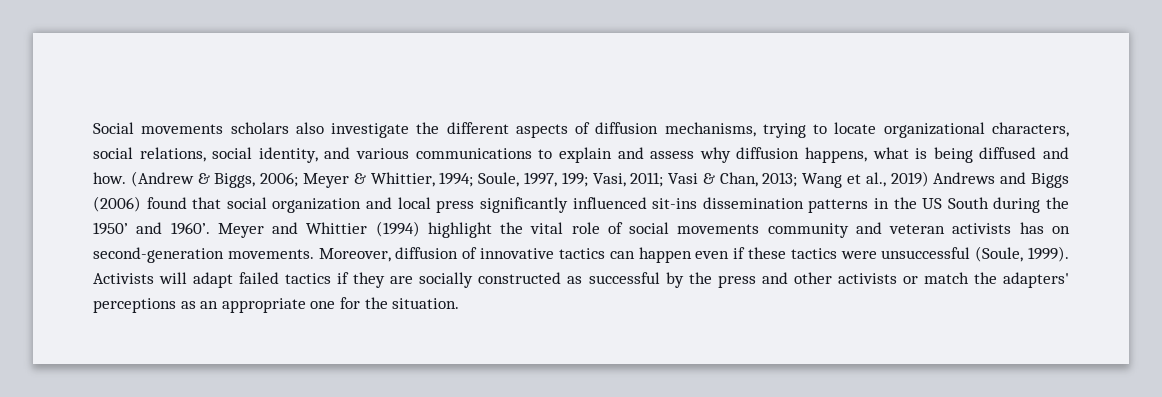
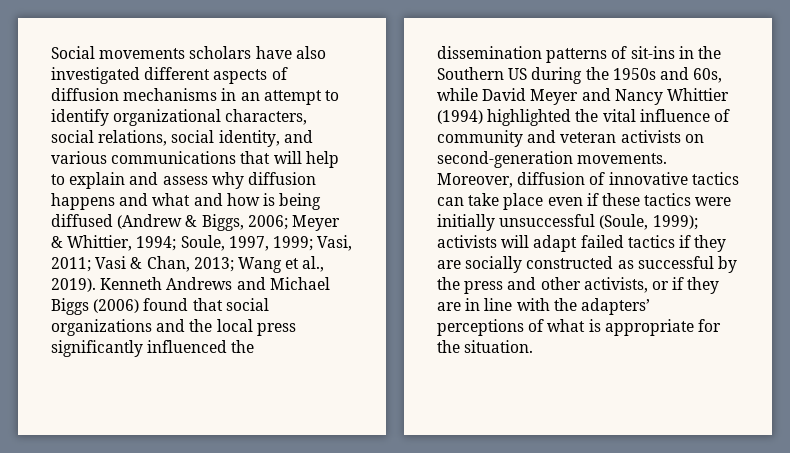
[295,122,440,138] also investigate the -> [255,46,326,59] [51,67,140,84] have also investigated
[664,122,877,138] mechanisms, trying to locate -> [123,88,339,105] [51,109,109,126] mechanisms in an attempt to identify
(532, 153) none -> [240,151,339,168] that will help
[804,147,909,163] happens, what -> [51,193,260,210] happens and what and how
[1042,147,1069,159] [93,172,126,184] and how. -> (113, 220) none
[561,172,588,187] 199; -> [272,236,313,251] 1999;
[890,171,929,187] 2019) -> [51,277,163,292] 2019). Kenneth
(1027, 178) none -> [269,277,330,290] Michael
[272,197,393,213] organization and -> [51,319,213,336] organizations and the
[652,198,698,209] sit-ins -> [231,340,255,353] the
[873,197,1069,213] [93,222,210,235] in the US South during the 1950’ and 1960’. -> [611,46,721,59] [437,67,723,84] [437,88,527,101] of sit-ins in the Southern US during the 1950s and 60s, while David
(299, 228) none -> [614,89,663,105] Nancy
[427,222,492,238] highlight -> [487,109,572,126] highlighted
[571,222,760,234] role of social movements -> [639,109,730,122] influence of
[1019,222,1044,234] has -> (681, 136) none
[638,247,692,263] happen -> [468,193,544,210] take place
(877, 255) none -> [437,214,495,231] initially
[1028,246,1069,262] [93,273,154,284] 1999). Activists -> [652,215,698,230] [437,235,497,248] 1999); activists
[837,272,1069,288] [93,298,336,313] activists or match the adapters' perceptions as an appropriate one -> [583,277,720,294] [437,298,650,315] [437,319,694,336] activists, or if they are in line with the adapters’ perceptions of what is appropriate

